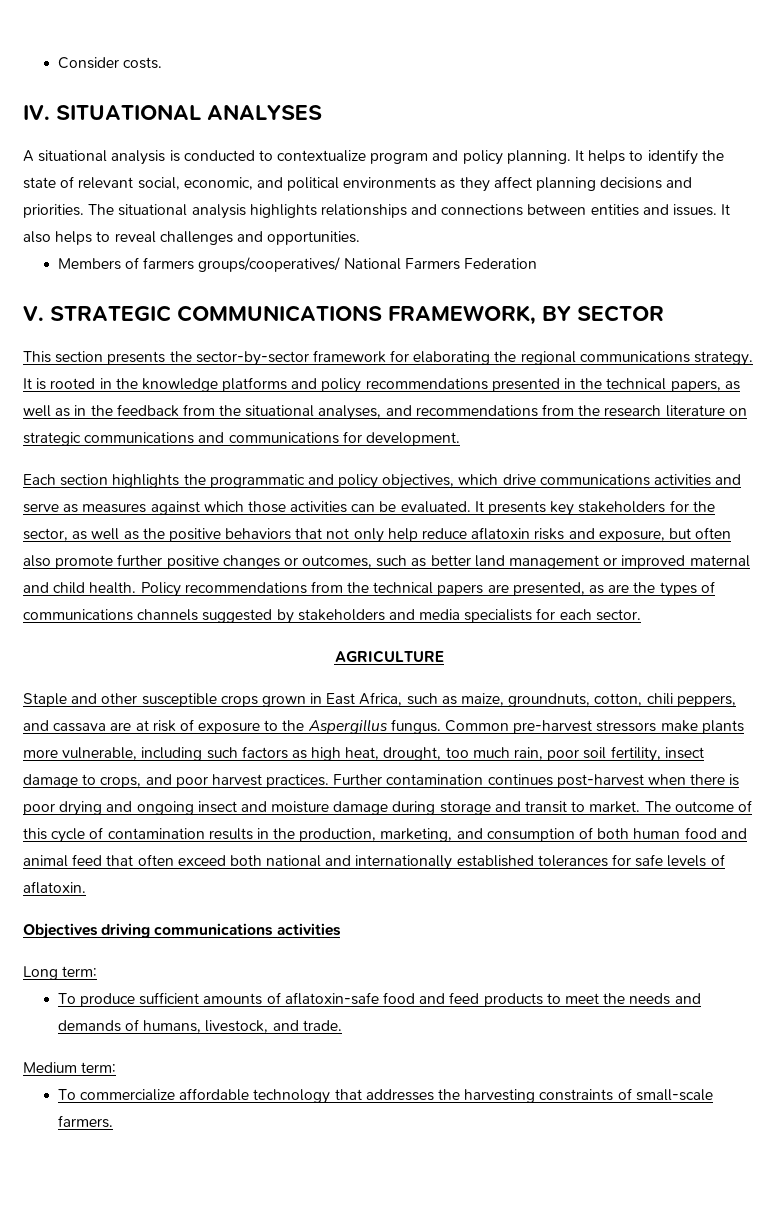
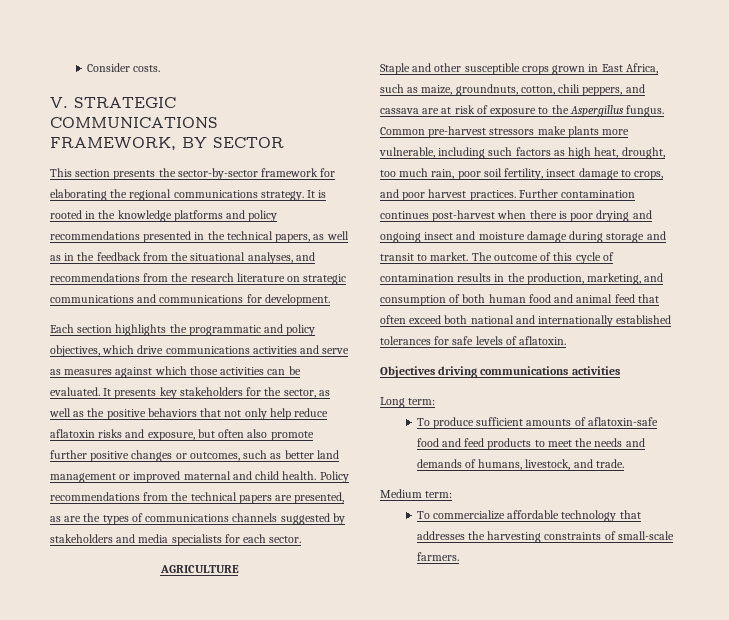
[23,104,322,120] [23,149,724,165] [23,176,693,192] [23,204,731,219] [23,231,361,245] [57,257,538,272] // IV. SITUATIONAL ANALYSES // A situational analysis is conducted to contextualize program and policy planning. It helps to identify the state of relevant social, economic, and political environments as they affect planning decisions and priorities. The situational analysis highlights relationships and connections between entities and issues. It also helps to reveal challenges and opportunities. // Members of farmers groups/cooperatives/ National Farmers Federation -> (160, 68) none

